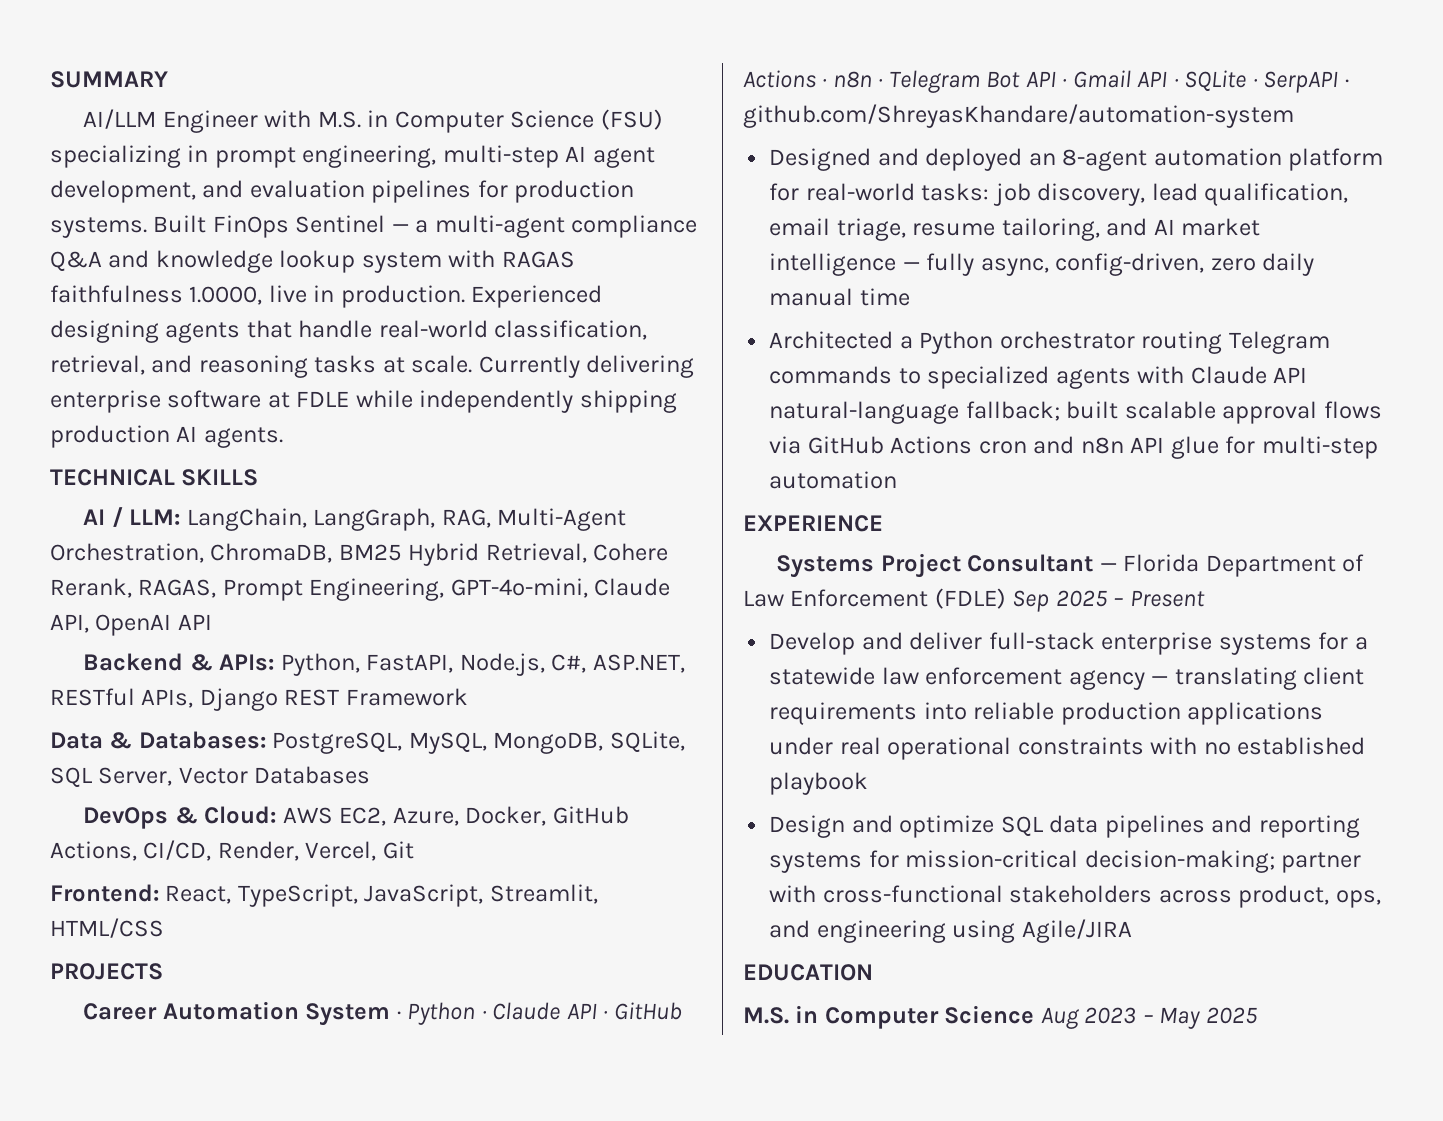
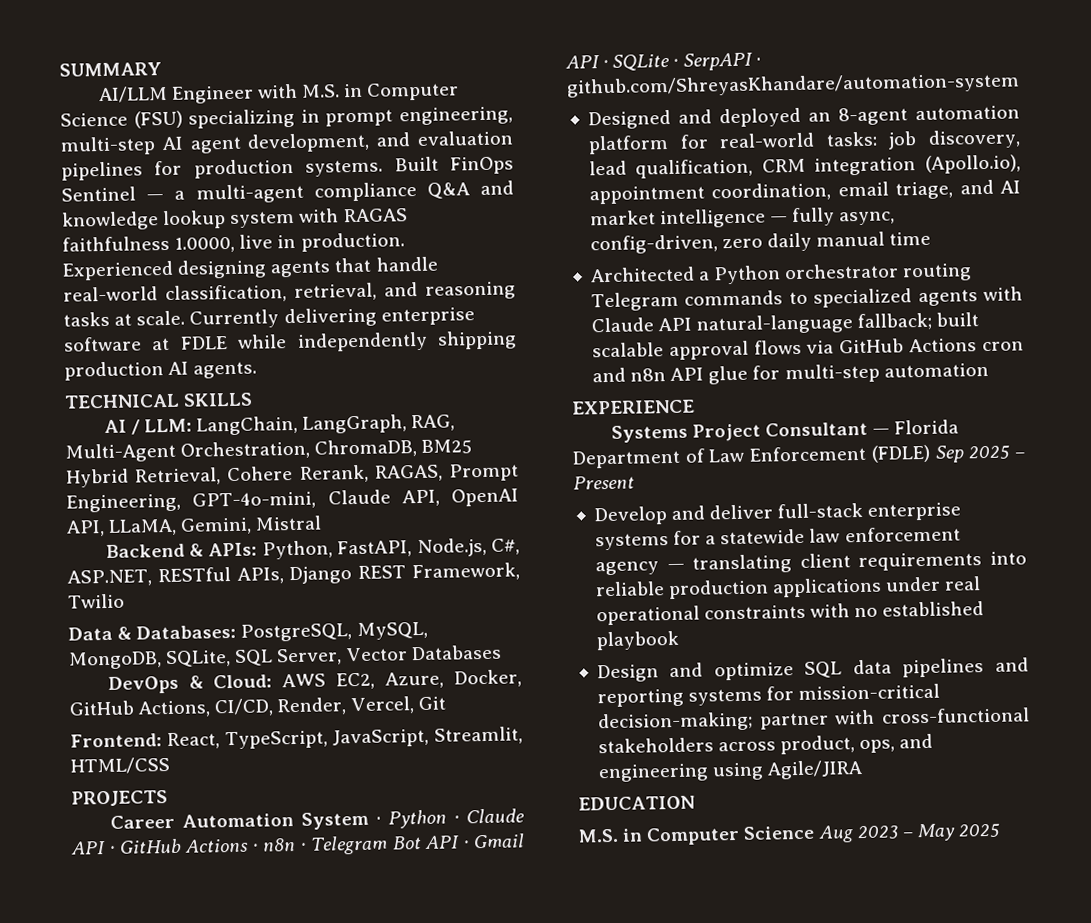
[177,614,212,630] API -> [66,515,323,537] API, LLaMA, Gemini, Mistral
[345,688,468,706] Framework -> [412,562,521,582] [68,593,125,609] Framework, Twilio
[769,218,1100,241] email triage, resume tailoring, -> [761,154,1021,176] [588,181,954,205] CRM integration (Apollo.io), appointment coordination, email triage,

